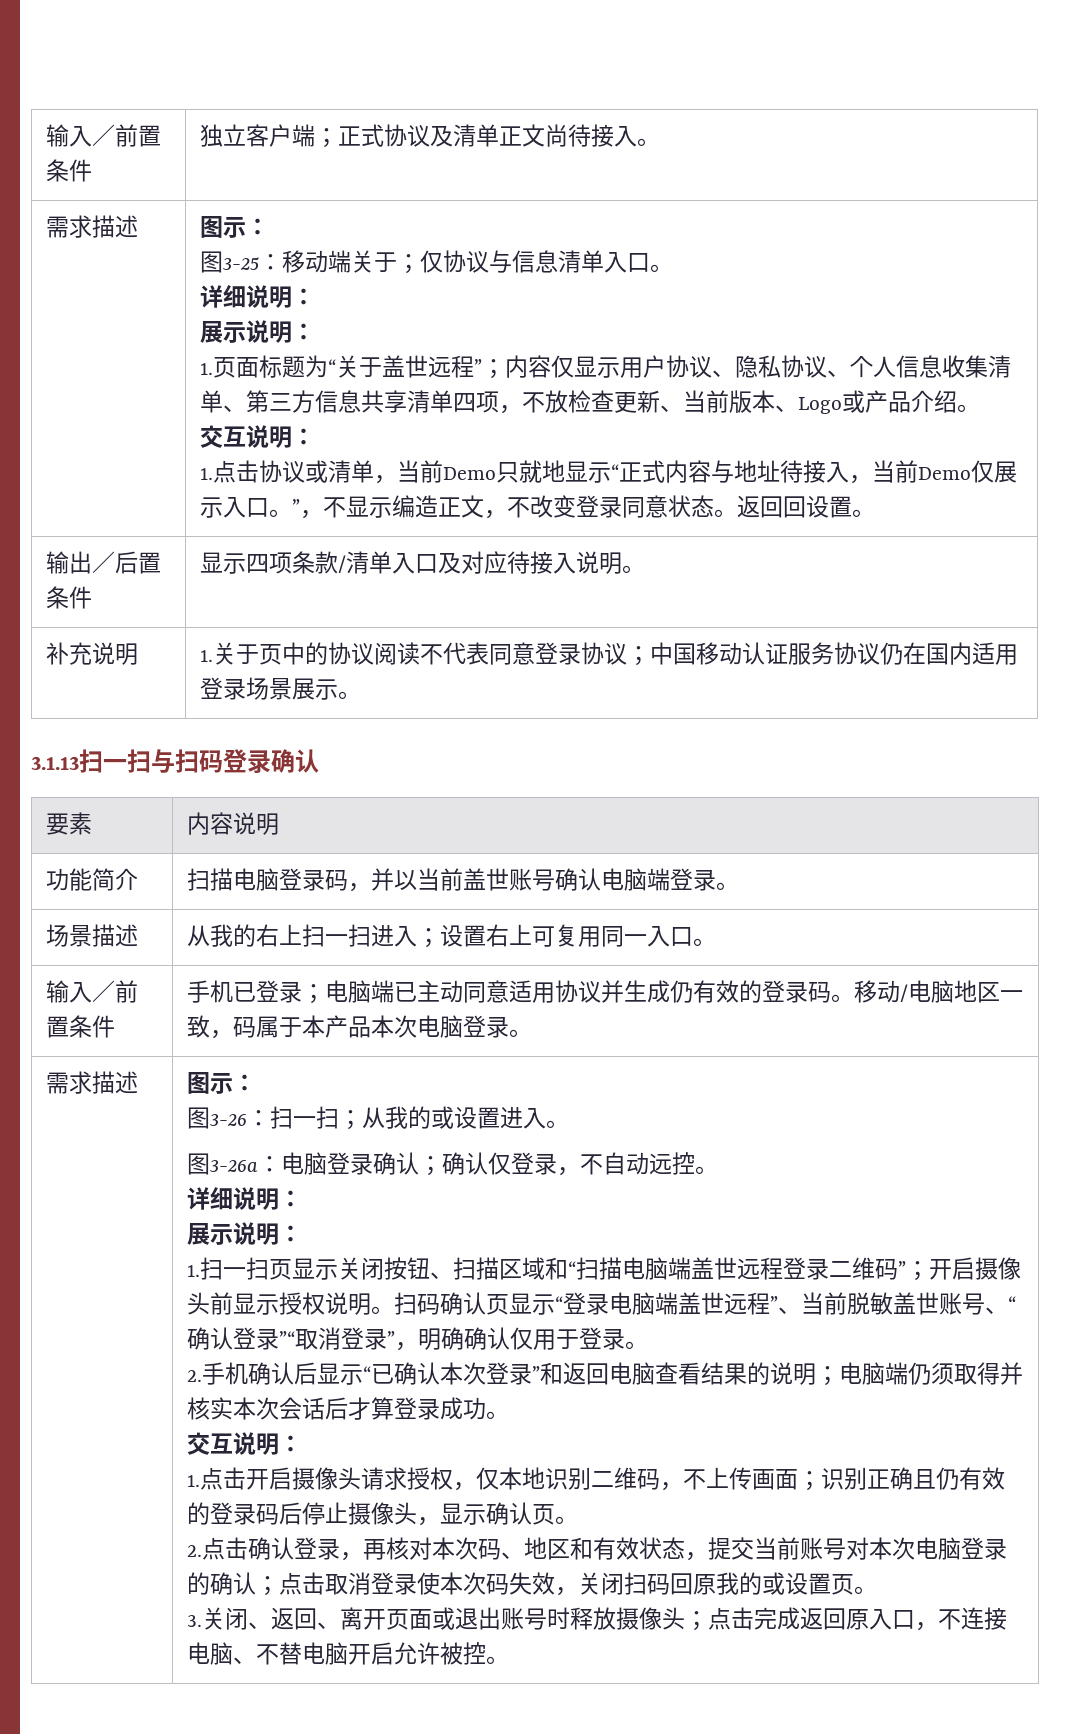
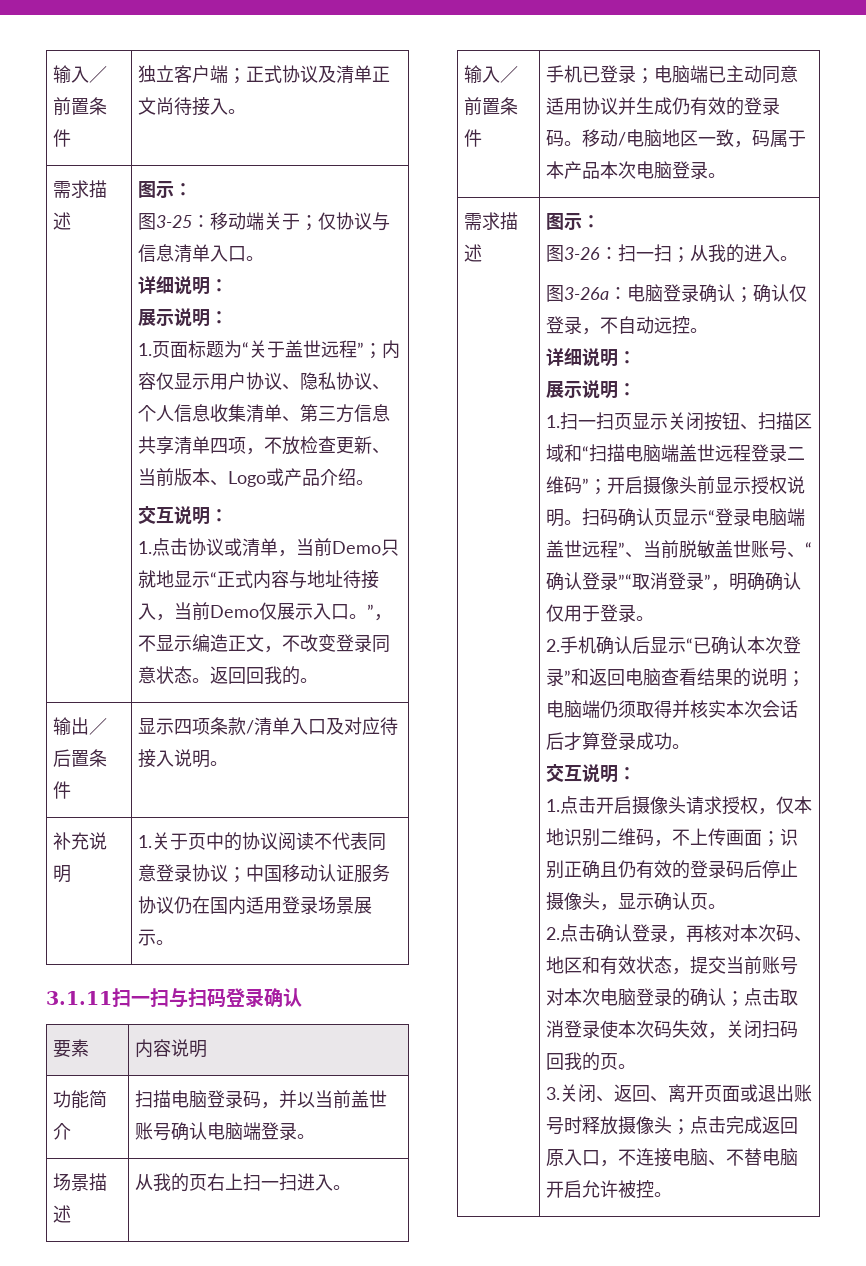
[806,495,853,518] 设置 -> [264,666,301,685] 我的
[31,756,79,770] 3.1.13 -> [46,991,112,1005] 3.1.11
(257, 935) none -> [189,1174,208,1191] 页
[417,924,694,948] ；设置右上可复用同一入口 -> (334, 1182) none
[431,1106,501,1129] 或设置 -> (745, 253) none
[693,1572,832,1595] 原我的或设置 -> [564,1052,601,1071] 我的

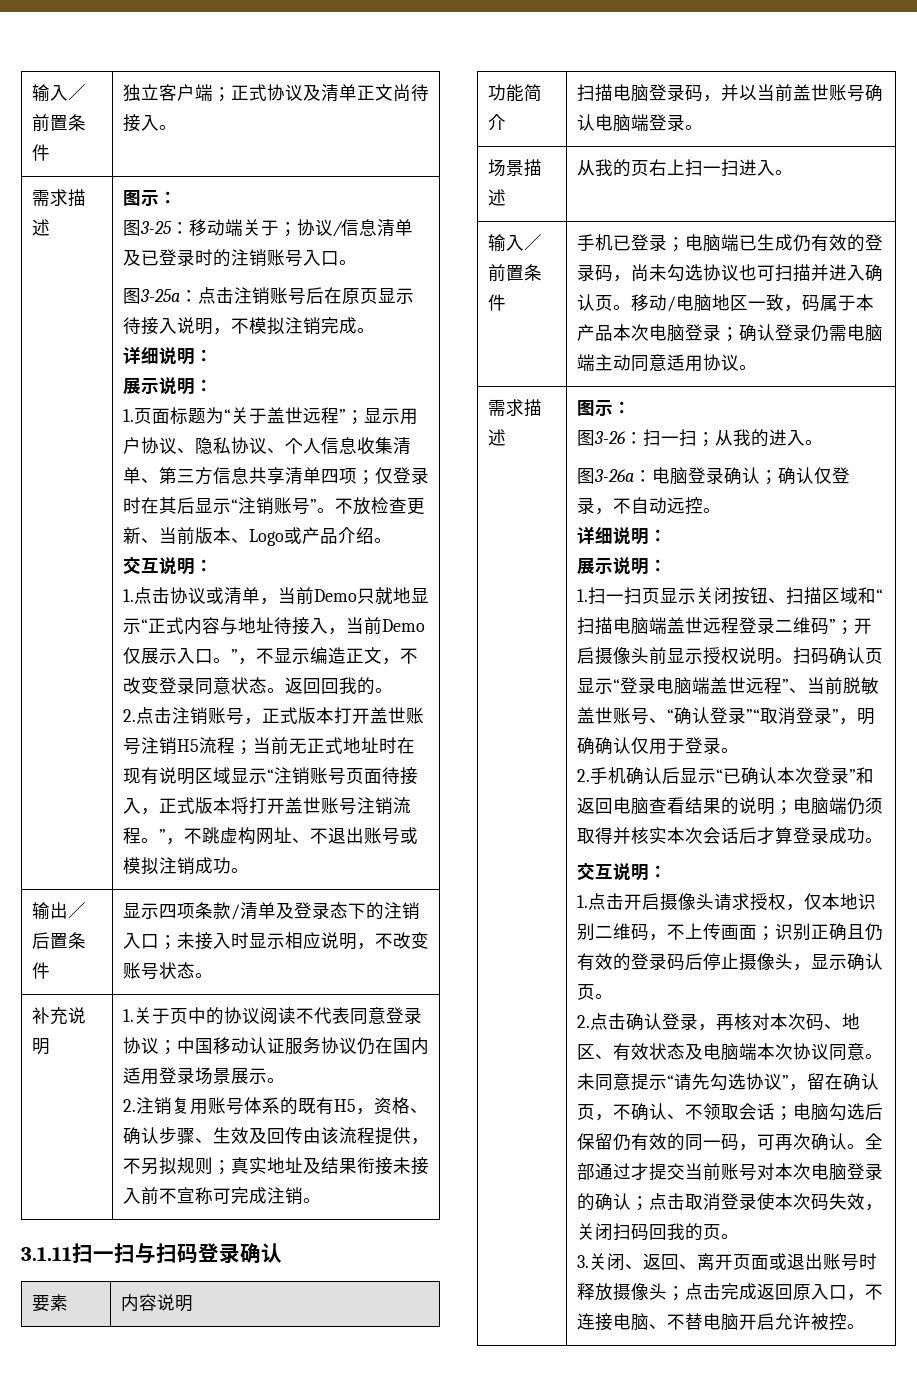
[318,212,391,231] [138,244,247,263] 仅协议与信息清单入口 -> [296,219,413,237] [122,249,357,267] [122,287,414,305] [122,317,357,335] 协议/信息清单及已登录时的注销账号入口。 // 图3-25a：点击注销账号后在原页显示待接入说明，不模拟注销完成
[382,340,401,359] [138,372,175,390] 内容仅 -> (364, 417) none
[246,448,265,455] ， -> [356,467,429,485] [122,497,335,515] ；仅登录时在其后显示“注销账号”。
(319, 680) none -> [122,707,424,725] [122,737,415,755] [122,767,418,785] [122,797,411,815] [122,827,418,845] [122,857,249,875] // 2.点击注销账号，正式版本打开盖世账号注销H5流程；当前无正式地址时在现有说明区域显示“注销账号页面待接入，正式版本将打开盖世账号注销流程。”，不跳虚构网址、不退出账号或模拟注销成功。
[290,717,399,736] [138,749,211,768] 入口及对应待接入说明 -> [275,902,420,920] [122,932,429,950] [122,962,195,980] 及登录态下的注销入口；未接入时显示相应说明，不改变账号状态
(175, 942) none -> [122,1097,428,1115] [122,1127,429,1145] [122,1157,429,1175] [122,1187,321,1205] // 2.注销复用账号体系的既有H5，资格、确认步骤、生效及回传由该流程提供，不另拟规则；真实地址及结果衔接未接入前不宣称可完成注销。
[726,65,799,84] [546,97,637,115] 主动同意适用协议并 -> (757, 243) none
(565, 138) none -> [612,264,883,282] [576,294,613,311] ，尚未勾选协议也可扫描并进入确认页
(709, 170) none -> [720,324,883,342] [576,354,739,372] ；确认登录仍需电脑端主动同意适用协议
[582,956,601,974] 和 -> [594,1054,613,1059] 、
[672,968,691,975] ， -> [684,1043,883,1061] [576,1073,879,1091] [576,1103,883,1121] [576,1133,883,1151] [576,1163,649,1180] 及电脑端本次协议同意。未同意提示“请先勾选协议”，留在确认页，不确认、不领取会话；电脑勾选后保留仍有效的同一码，可再次确认。全部通过才

